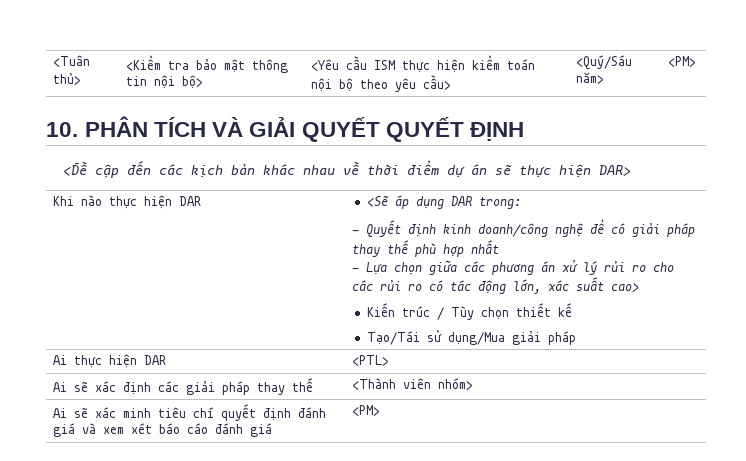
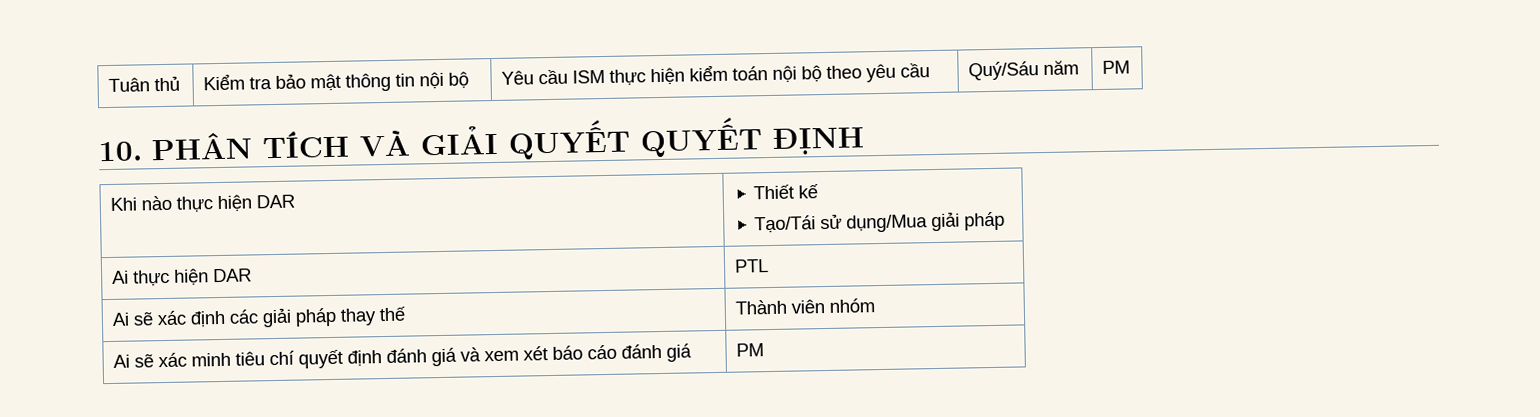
[53,55,91,67] [53,72,82,85] [126,55,162,71] <Tuân thủ> | <Kiểm -> [107,75,180,93] [202,73,245,91] Tuân thủ | Kiểm
[182,75,204,89] [311,59,340,71] bộ> | <Yêu -> [447,71,469,89] [500,70,534,85] bộ | Yêu
[423,75,452,90] [576,55,633,70] [576,72,605,84] [668,56,697,67] cầu> | <Quý/Sáu năm> | <PM> -> [899,63,930,78] [967,60,1079,81] [1101,60,1130,74] cầu | Quý/Sáu năm | PM
[62,160,631,178] // <Đề cập đến các kịch bản khác nhau về thời điểm dự án sẽ thực hiện DAR> -> (866, 140) none
[366,195,521,209] [352,219,696,238] [352,240,500,257] [352,259,675,275] [352,277,640,294] [366,303,551,320] <Sẽ áp dụng DAR trong: // - Quyết định kinh doanh/công nghệ để có giải pháp thay thế phù hợp nhất // - Lựa chọn giữa các phương án xử lý rủi ro cho các rủi ro có tác động lớn, xác suất cao> // Kiến trúc / Tùy chọn thiết -> [753,184,795,200] Thiết
[352,355,390,366] <PTL> -> [733,259,769,273] PTL
[352,378,474,390] <Thành viên nhóm> -> [734,298,875,315] Thành viên nhóm
[352,405,381,416] <PM> -> [735,343,764,357] PM

